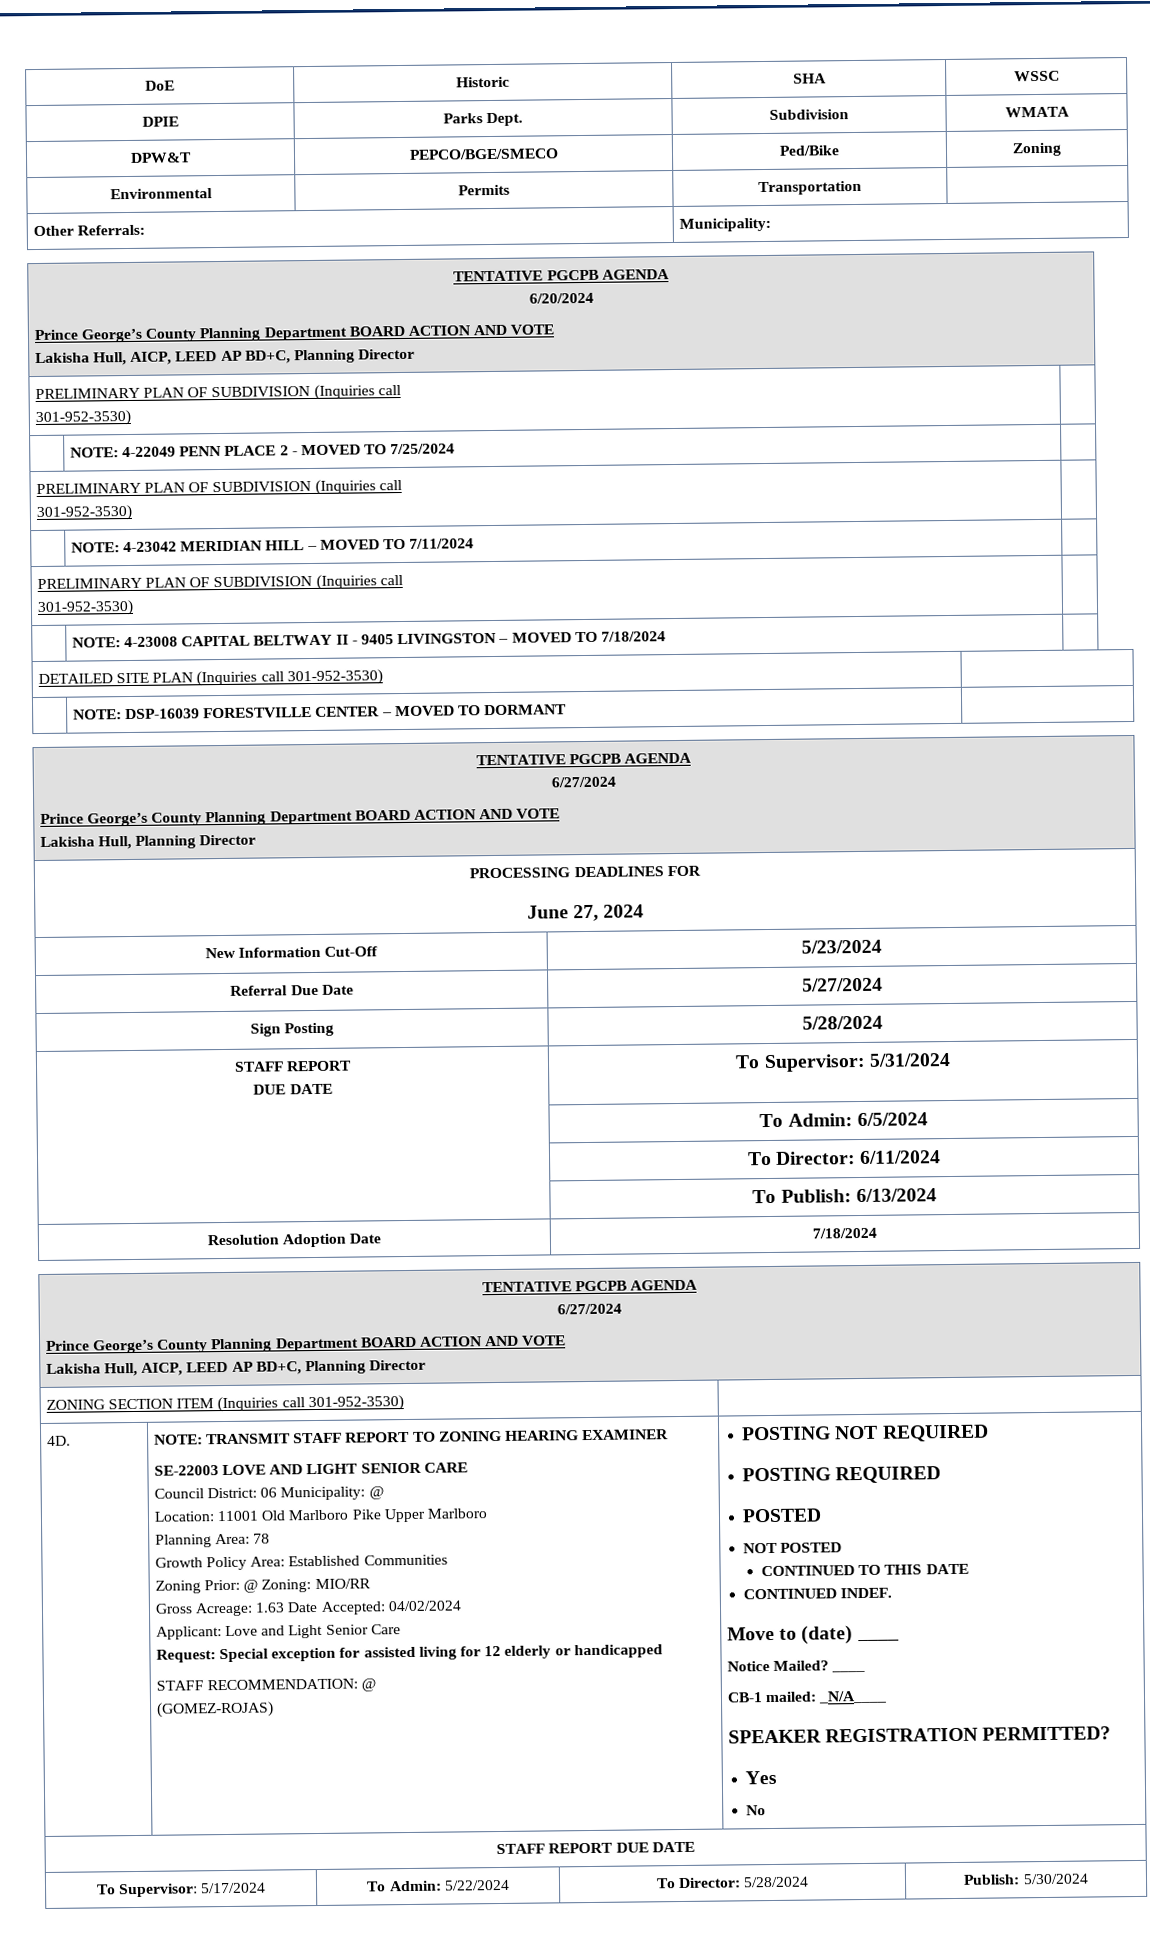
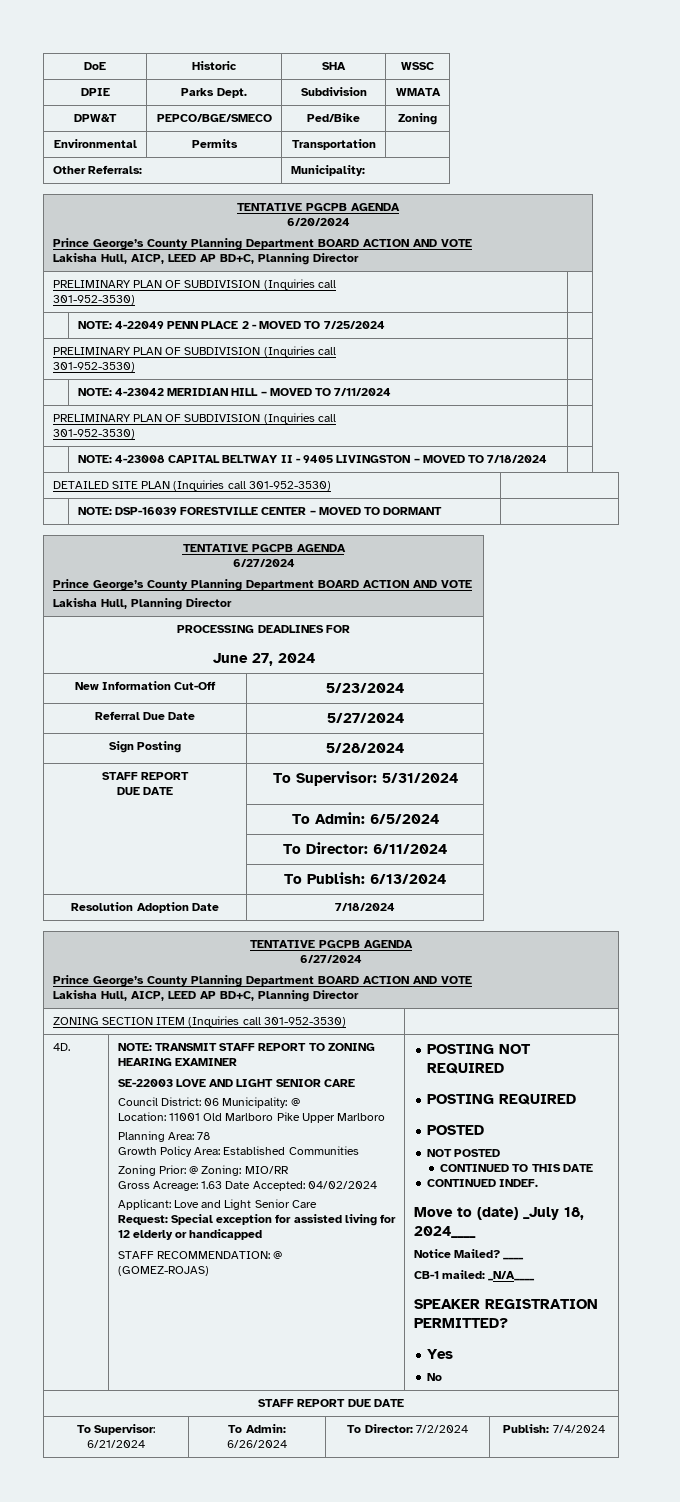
[856,1638,899,1642] ____ -> [522,1207,584,1220] [413,1226,476,1238] _July 18, 2024____
[200,1882,267,1894] [366,1879,510,1892] [655,1876,810,1889] [963,1873,1089,1885] 5/17/2024 | To Admin: 5/22/2024 | To Director: 5/28/2024 | Publish: 5/30/2024 -> [87,1440,145,1448] [228,1424,286,1433] [227,1440,287,1448] [347,1424,468,1433] [503,1424,605,1433] 6/21/2024 | To Admin: 6/26/2024 | To Director: 7/2/2024 | Publish: 7/4/2024

